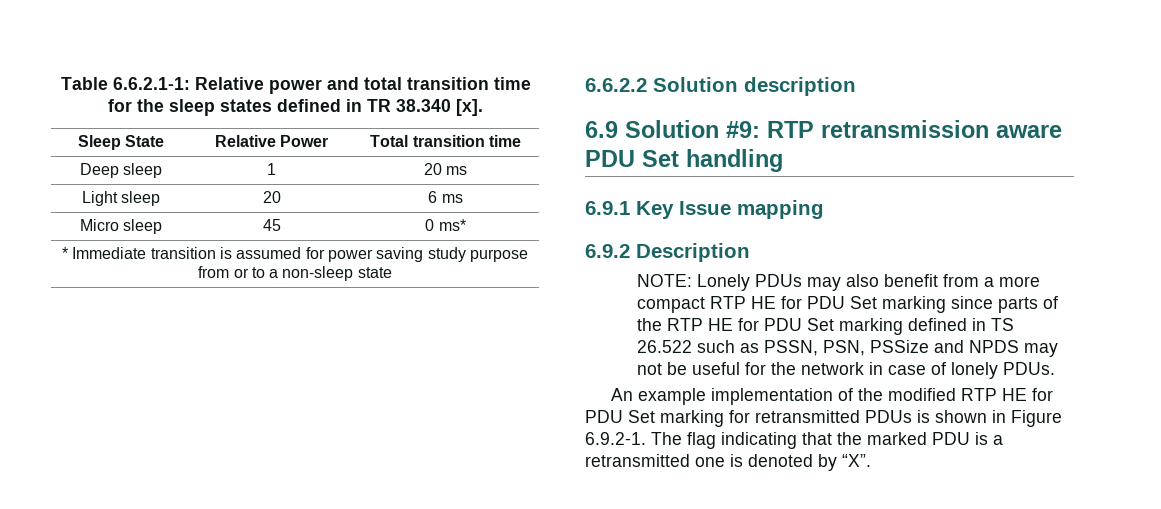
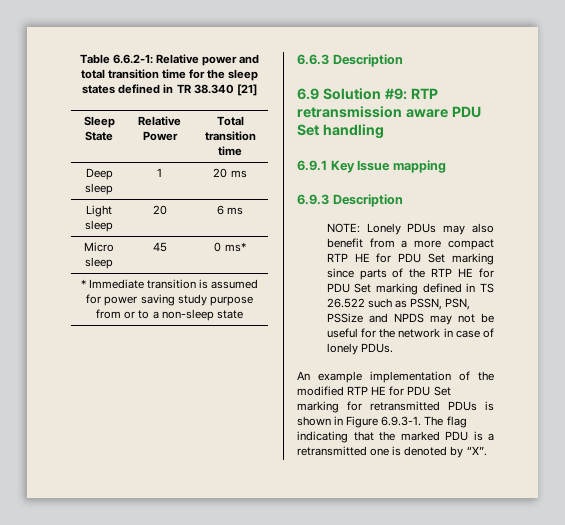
[112,77,190,90] 6.6.2.1-1: -> [112,54,153,64] 6.6.2-1:
[456,99,483,116] [x]. -> [236,84,257,96] [21]
[585,77,856,96] 6.6.2.2 Solution description -> [297,54,403,67] 6.6.3 Description
[585,244,630,258] 6.9.2 -> [297,194,329,205] 6.9.3
[585,432,646,445] 6.9.2-1. -> [381,416,422,426] 6.9.3-1.

